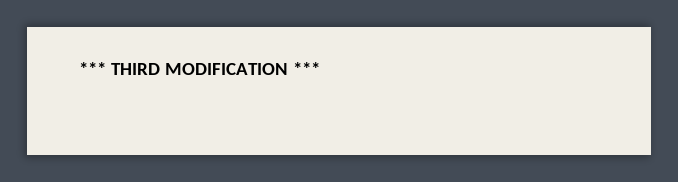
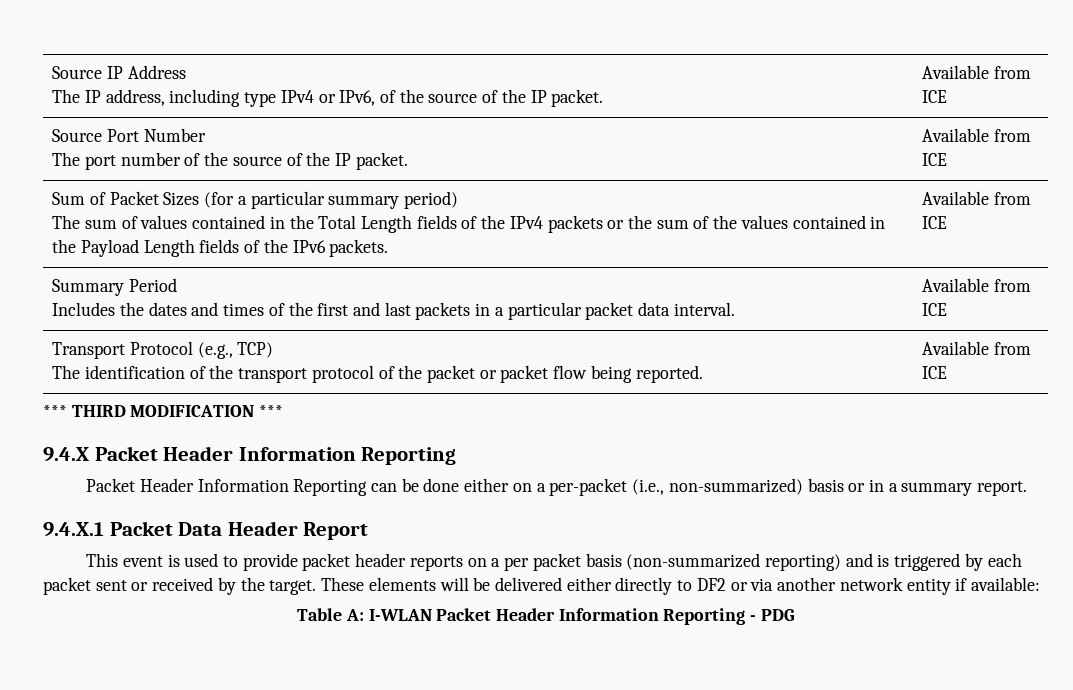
[79,62,320,75] *** THIRD MODIFICATION *** -> [52,65,186,79] [52,89,604,107] [922,65,1031,79] [922,90,948,103] [52,128,206,142] [52,152,408,170] [922,128,1031,142] [922,153,948,166] [52,191,458,209] [52,215,886,233] [52,239,389,257] [922,191,1031,205] [922,216,948,229] [52,278,177,296] [52,302,735,320] [922,278,1031,292] [922,303,948,316] [52,341,274,359] [52,365,703,383] [922,341,1031,355] [922,366,948,379] [43,405,284,417] [43,446,457,465] [86,478,1028,496] [43,521,369,540] [86,553,1022,571] [43,577,1040,595] [297,608,795,625] Source IP Address // The IP address, including type IPv4 or IPv6, of the source of the IP packet. | Available from ICE // Source Port Number // The port number of the source of the IP packet. | Available from ICE // Sum of Packet Sizes (for a particular summary period) // The sum of values contained in the Total Length fields of the IPv4 packets or the sum of the values contained in the Payload Length fields of the IPv6 packets. | Available from ICE // Summary Period // Includes the dates and times of the first and last packets in a particular packet data interval. | Available from ICE // Transport Protocol (e.g., TCP) // The identification of the transport protocol of the packet or packet flow being reported. | Available from ICE // *** THIRD MODIFICATION *** // 9.4.X Packet Header Information Reporting // Packet Header Information Reporting can be done either on a per-packet (i.e., non-summarized) basis or in a summary report. // 9.4.X.1 Packet Data Header Report // This event is used to provide packet header reports on a per packet basis (non-summarized reporting) and is triggered by each packet sent or received by the target. These elements will be delivered either directly to DF2 or via another network entity if available: // Table A: I-WLAN Packet Header Information Reporting - PDG

